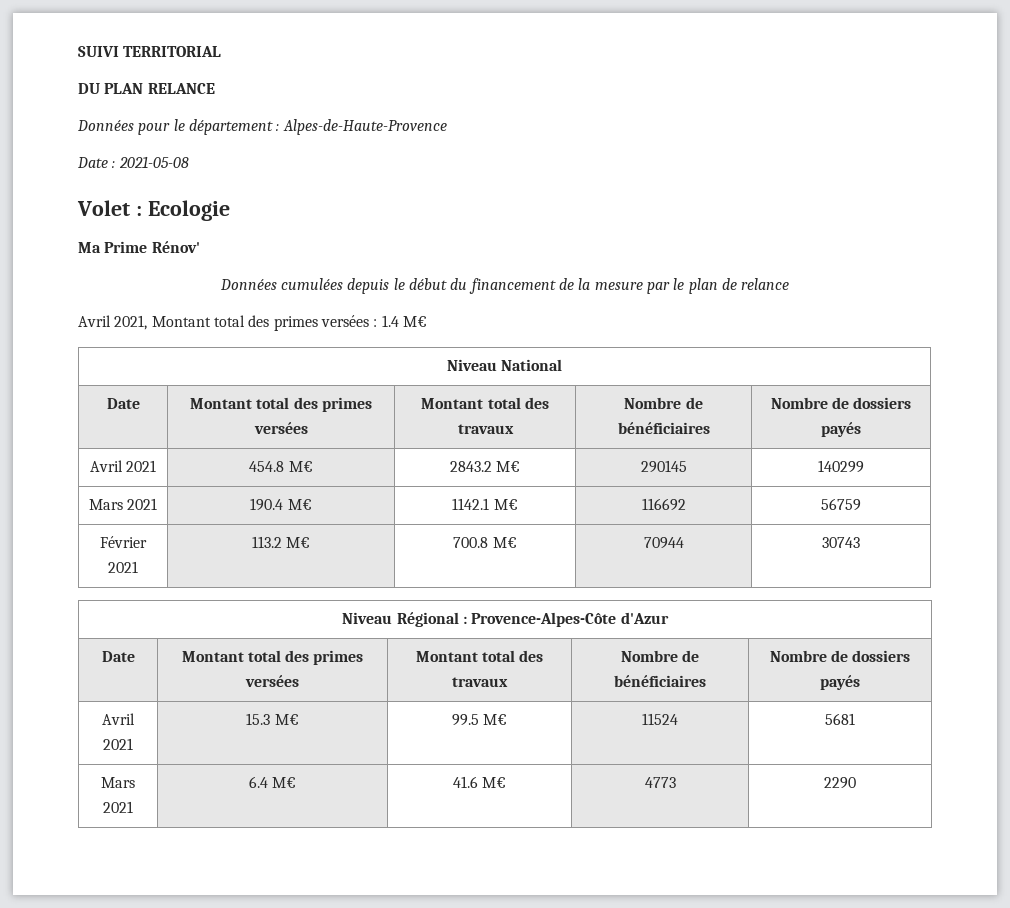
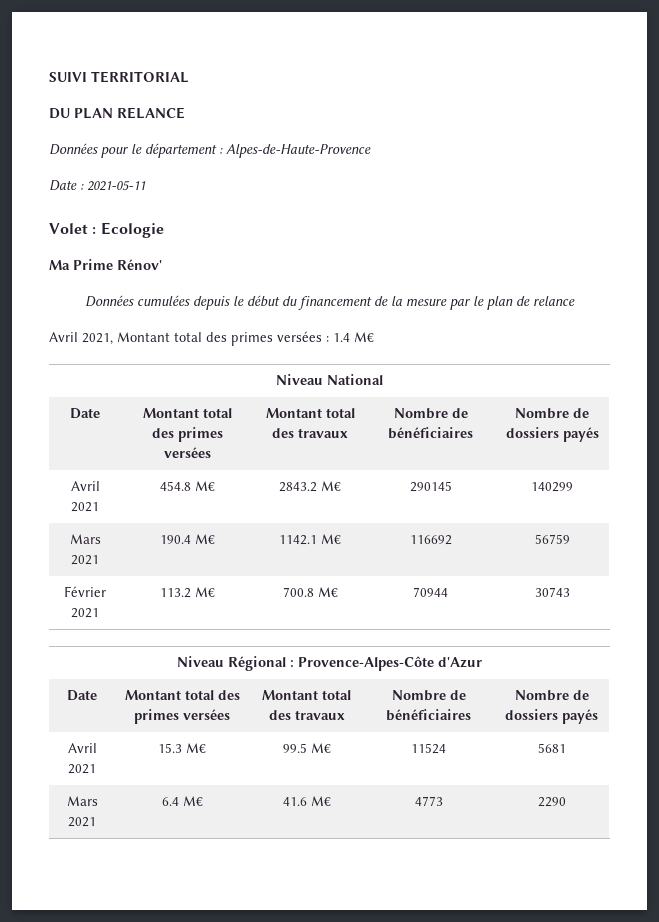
[118,156,189,168] 2021-05-08 -> [87,181,146,191] 2021-05-11

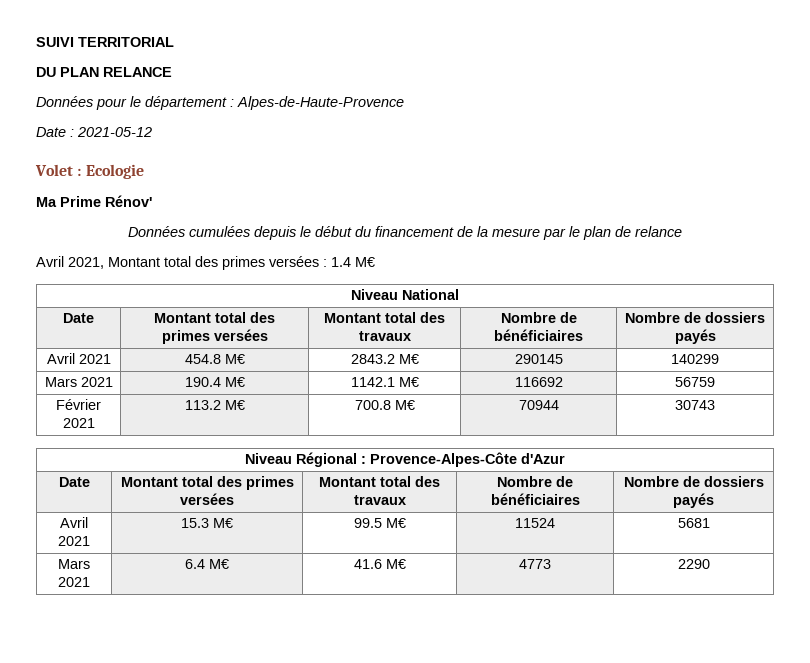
[87,181,146,191] 2021-05-11 -> [77,127,152,137] 2021-05-12

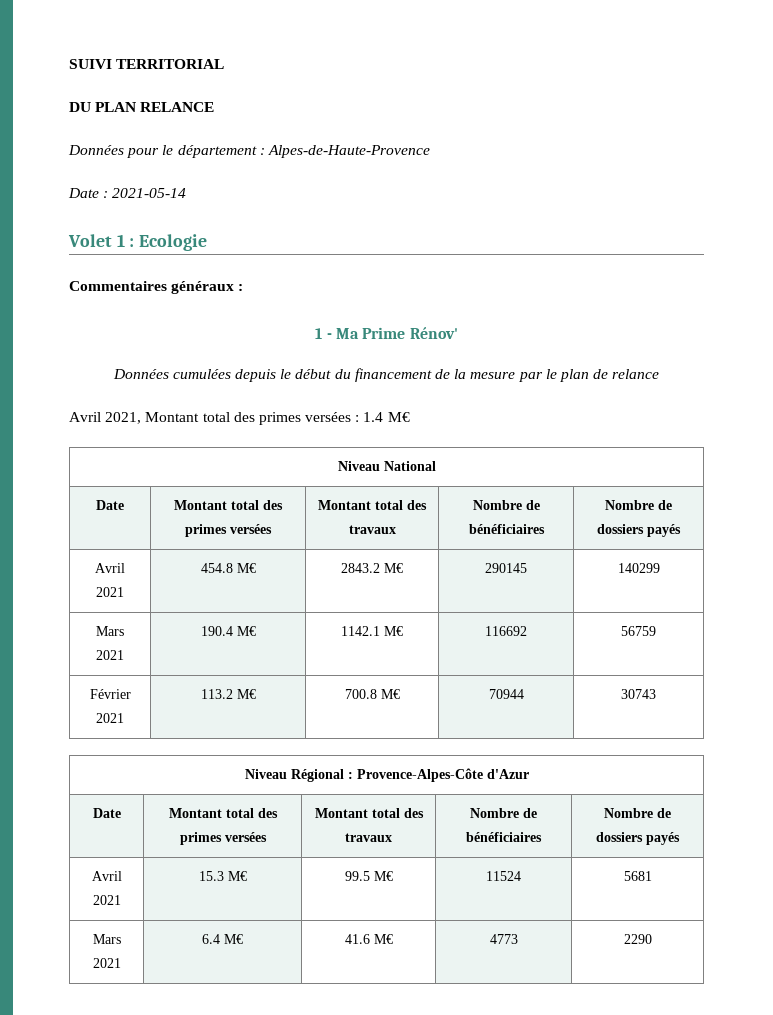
[77,127,152,137] 2021-05-12 -> [112,188,187,198] 2021-05-14
(73, 170) none -> [116,234,125,247] 1
(144, 171) none -> [69,281,244,294] [315,328,332,339] Commentaires généraux : // 1 -

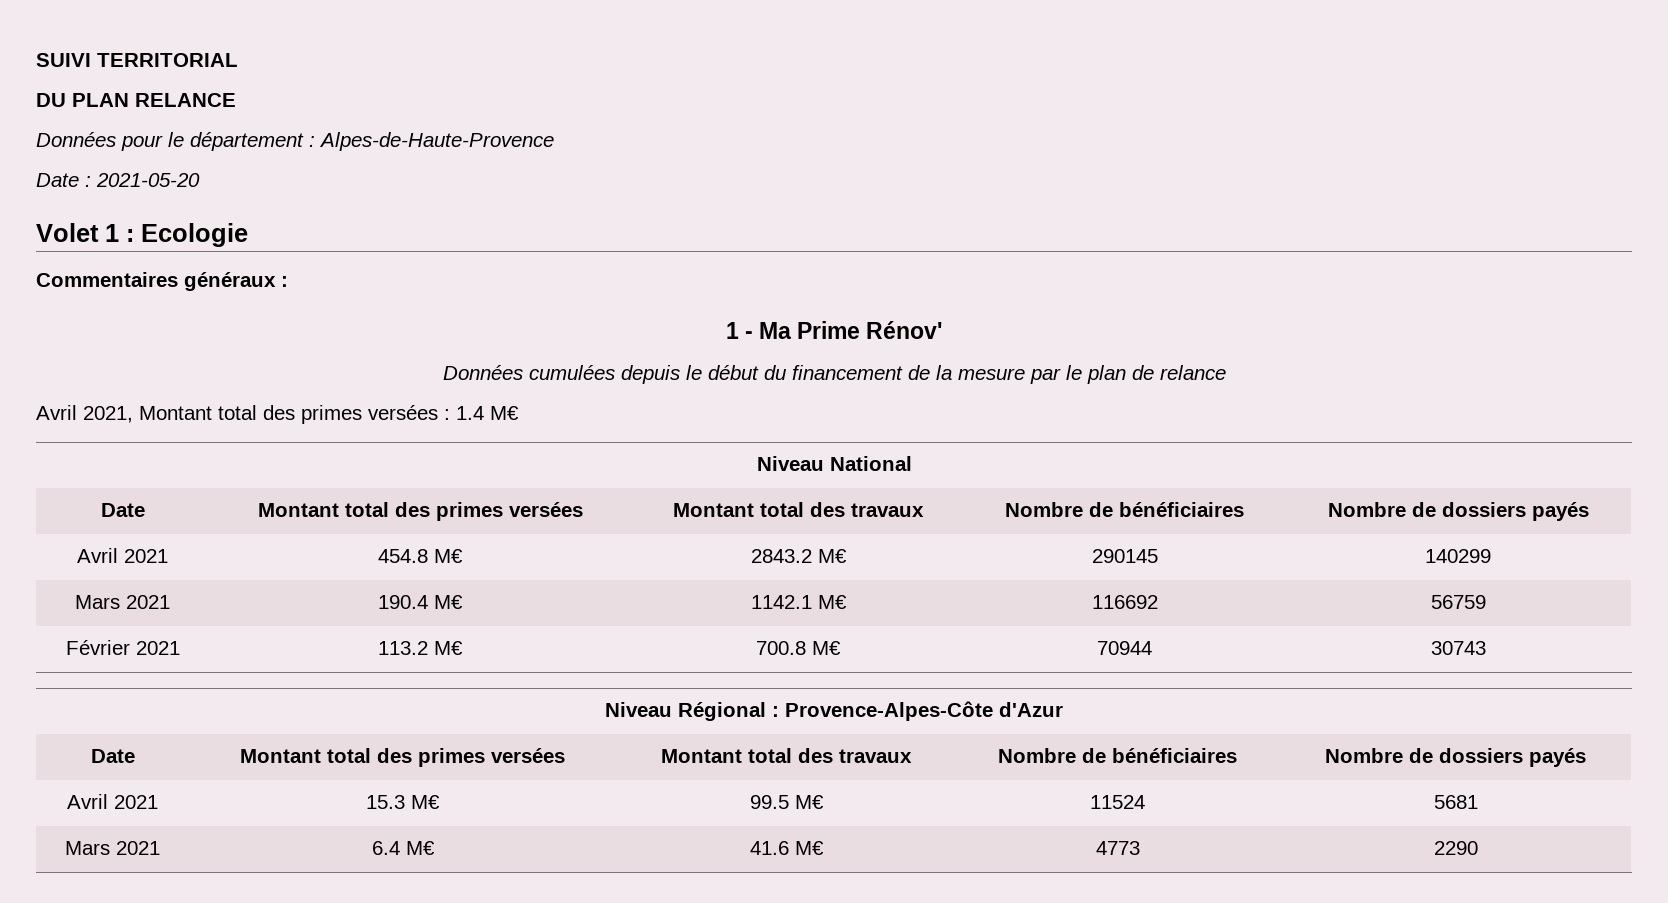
[112,188,187,198] 2021-05-14 -> [96,173,200,187] 2021-05-20

